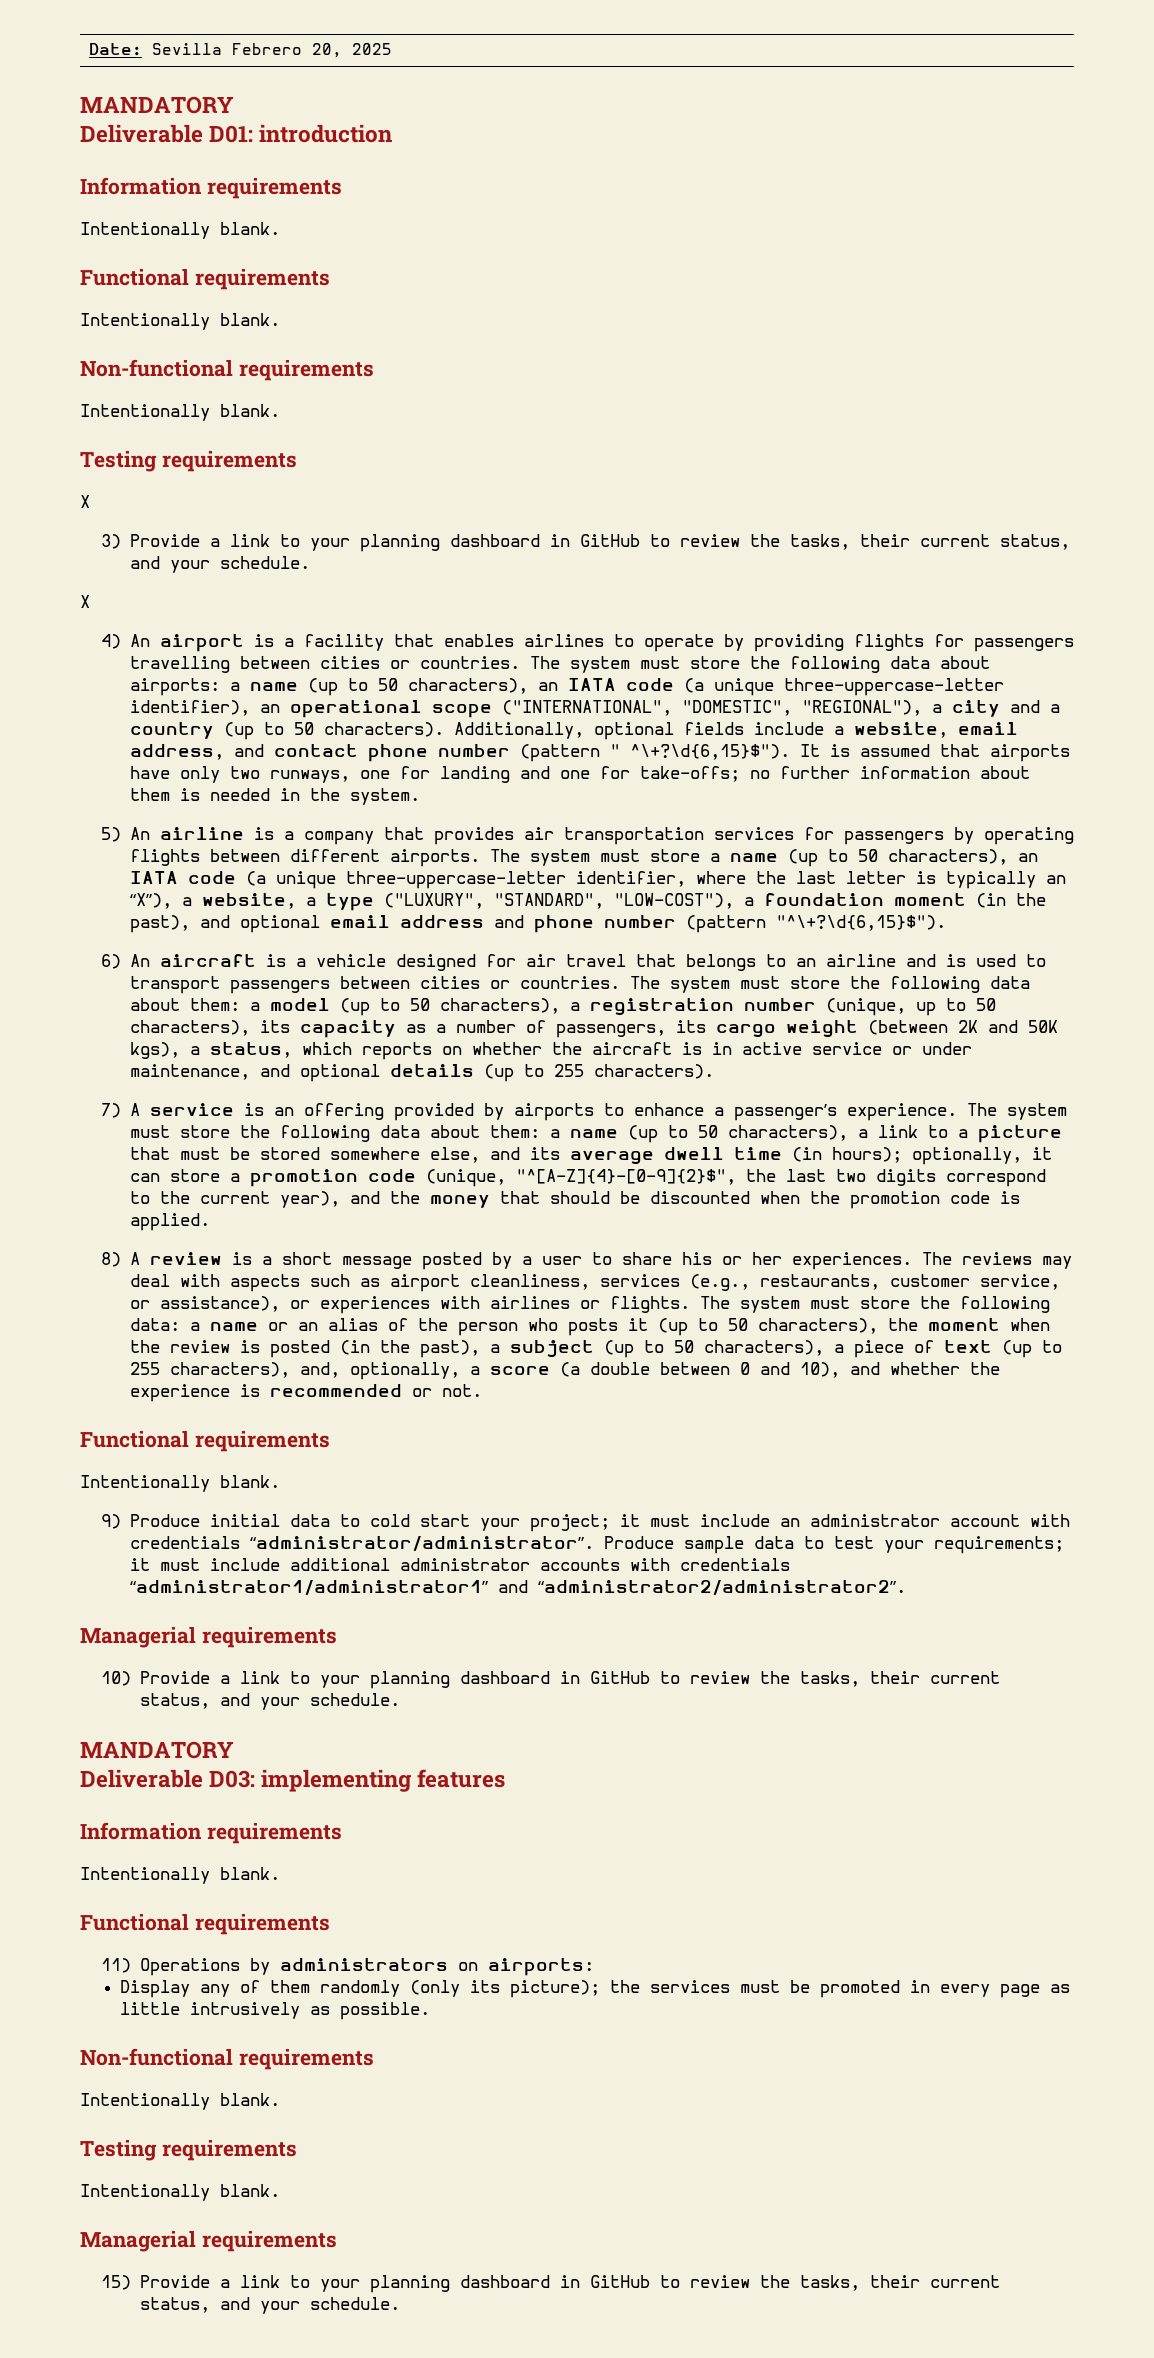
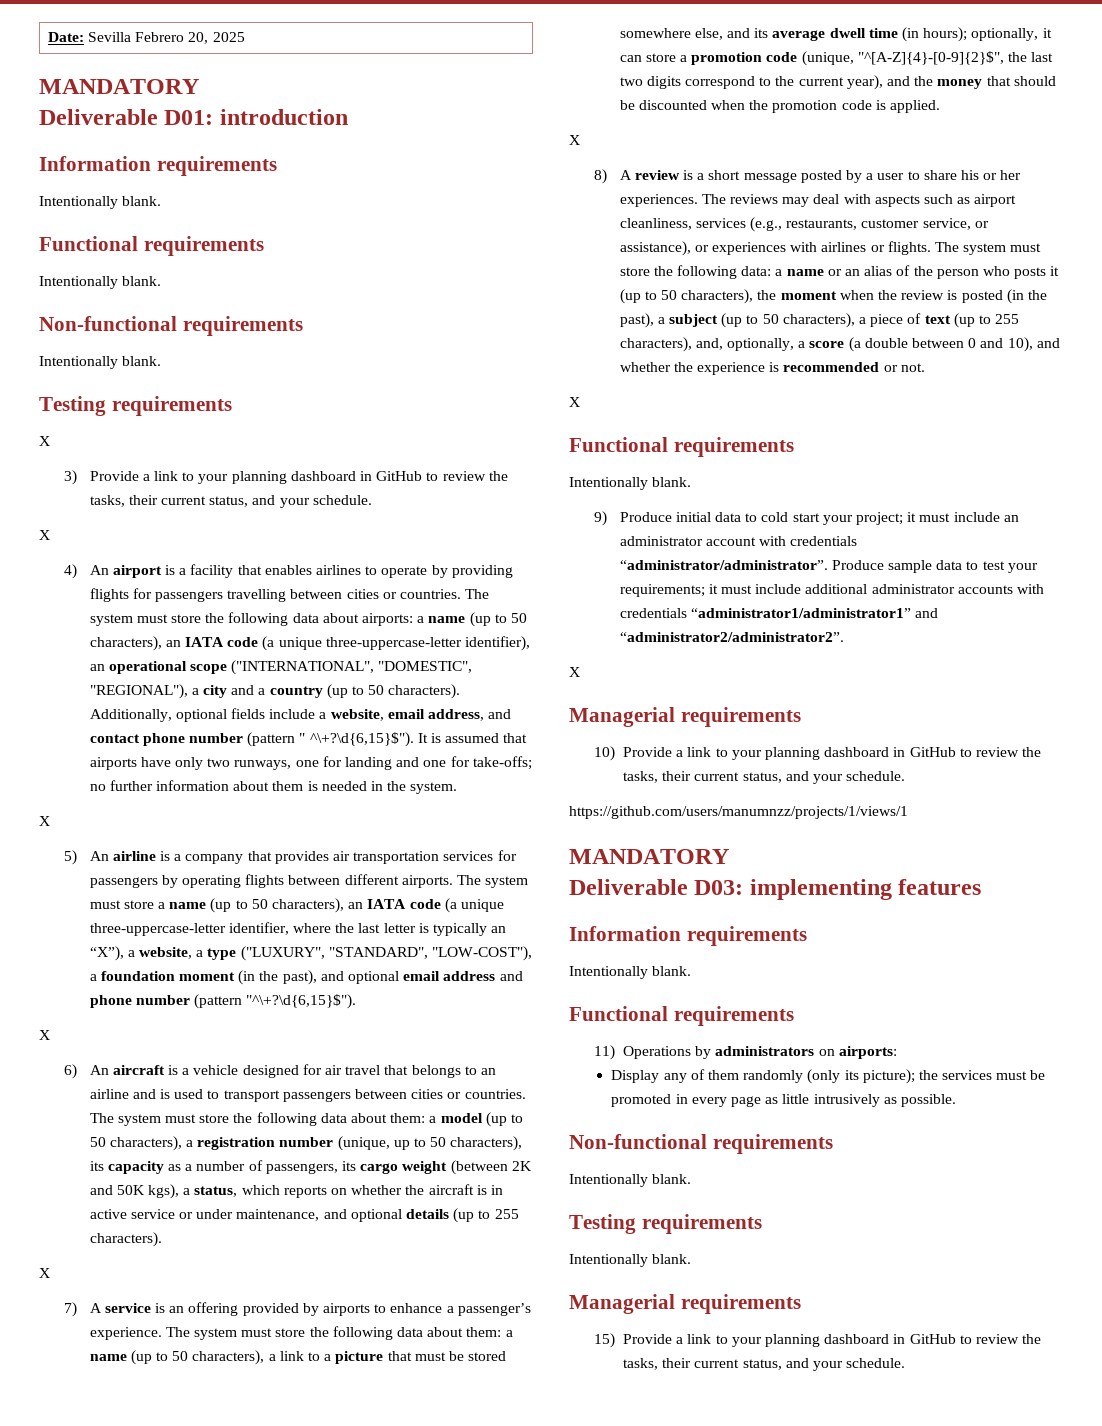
(420, 796) none -> [39,816,50,826] // X
(946, 923) none -> [39,1030,50,1040] // X
(714, 1071) none -> [39,1268,50,1278] // X
(210, 1222) none -> [569,135,580,145] // X
(482, 1390) none -> [569,397,580,407] // X
(906, 1587) none -> [569,667,580,677] // X
(400, 1699) none -> [569,806,908,819] // https://github.com/users/manumnzz/projects/1/views/1

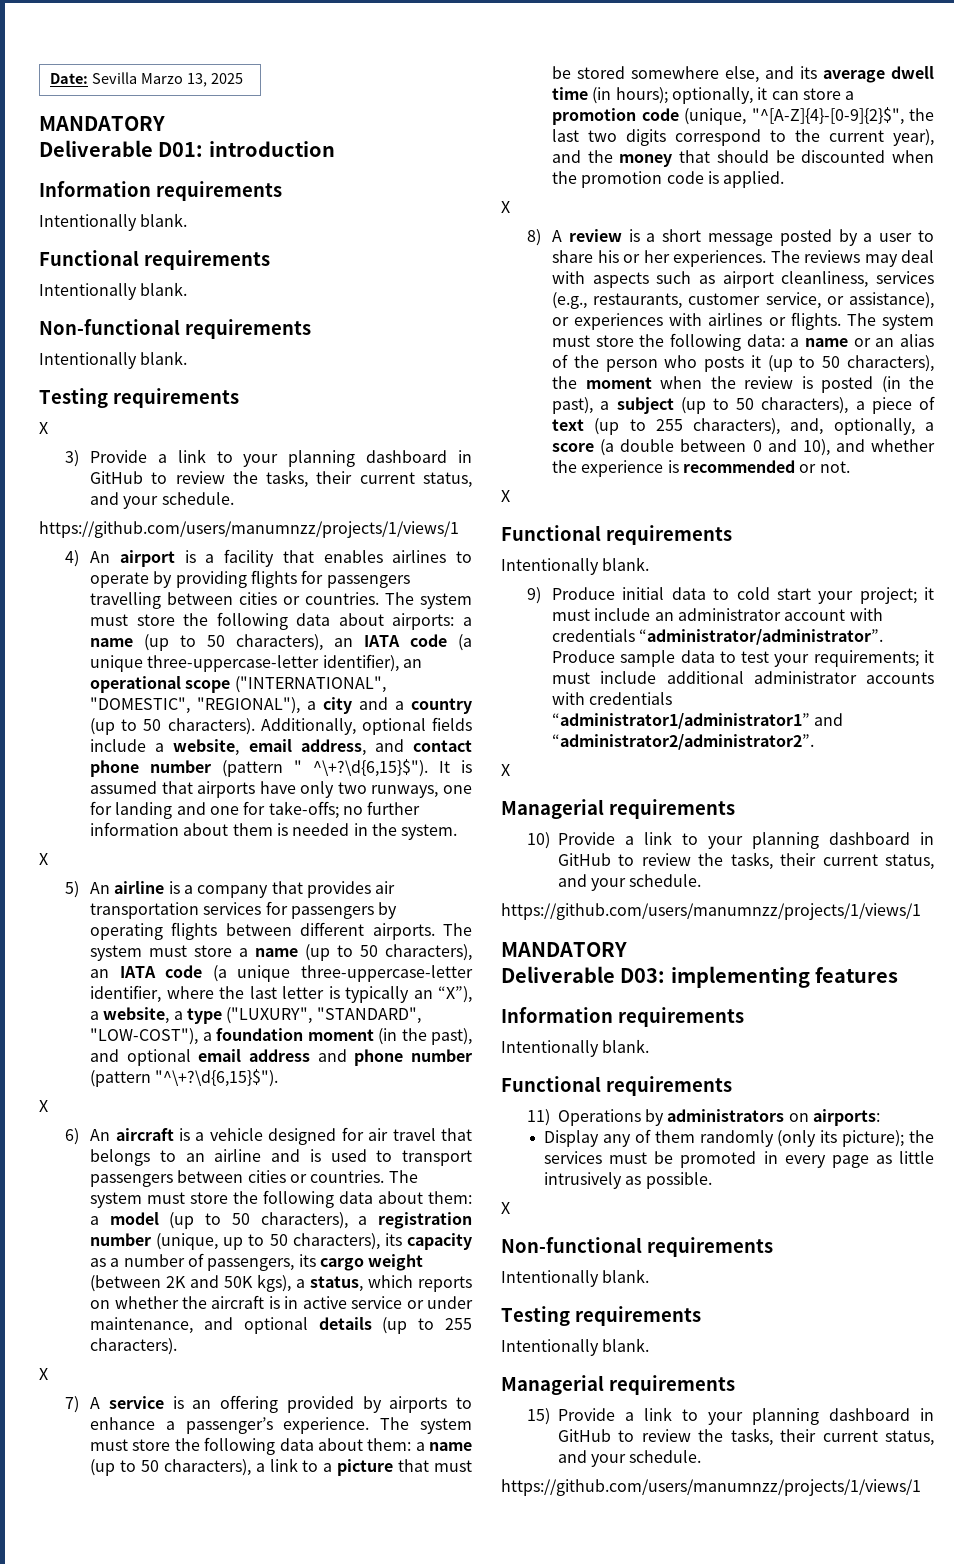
[135,32,209,44] Febrero 20, -> [141,73,208,87] Marzo 13,
[39,530,50,540] X -> [39,521,459,538] https://github.com/users/manumnzz/projects/1/views/1
(956, 1100) none -> [501,1202,510,1214] // X
(906, 1363) none -> [501,1479,921,1496] // https://github.com/users/manumnzz/projects/1/views/1

